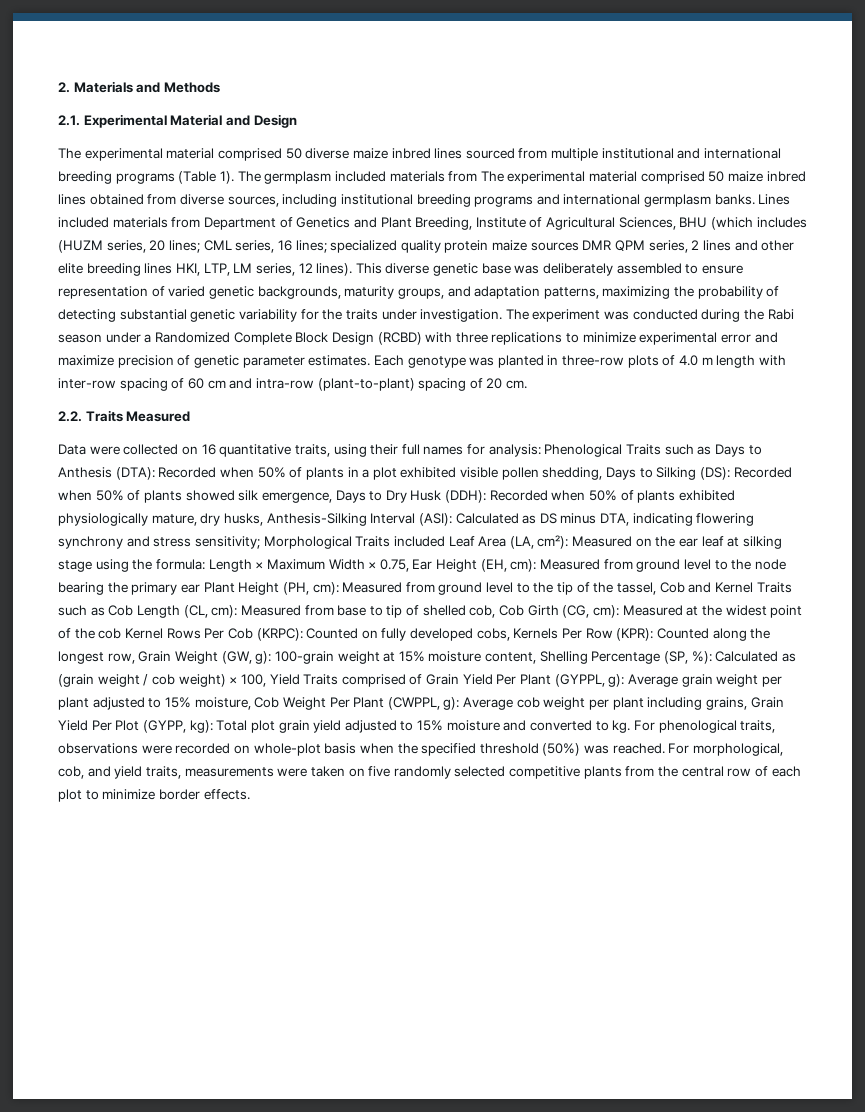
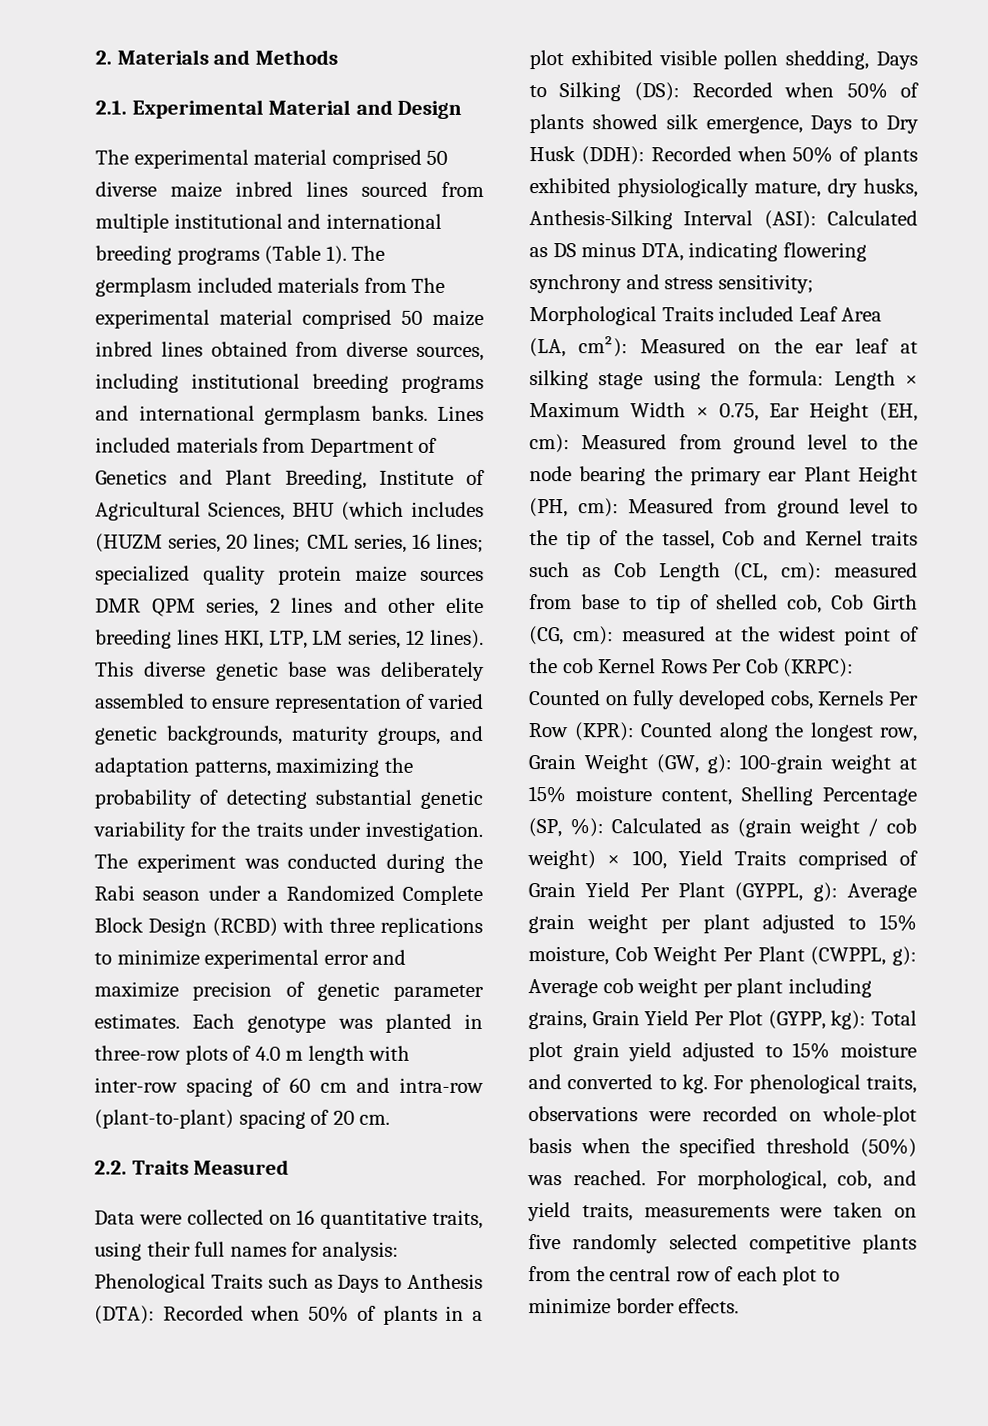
[756,582,792,593] Traits -> [871,530,918,546] traits
[240,605,301,616] Measured -> [834,562,918,578] measured
[622,605,683,616] Measured -> [622,626,707,642] measured

